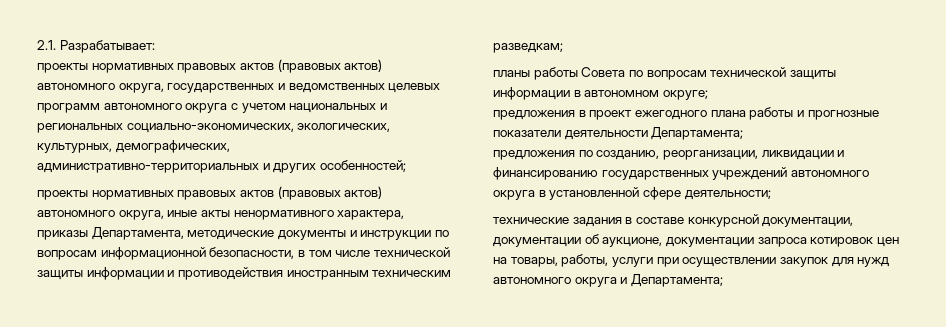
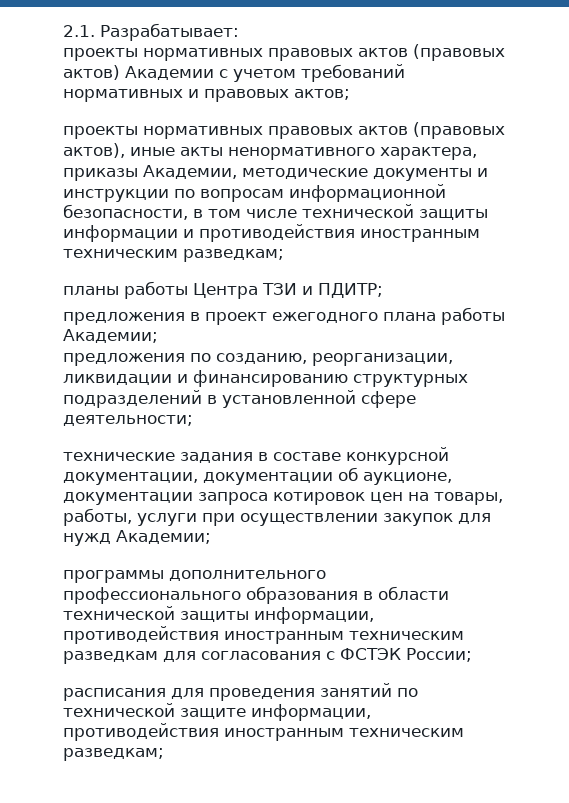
[37,83,441,93] [37,103,387,113] [37,123,391,133] [37,140,230,153] [37,160,406,173] [37,186,383,200] [37,210,164,220] автономного округа, государственных и ведомственных целевых программ автономного округа с учетом национальных и региональных социально-экономических, экологических, культурных, демографических, административно-территориальных и других особенностей; // проекты нормативных правовых актов (правовых актов) автономного округа, -> [125,64,405,82] [63,89,350,102] [63,122,505,139] [63,143,125,158] Академии с учетом требований нормативных и правовых актов; // проекты нормативных правовых актов (правовых актов),
[91,227,184,240] Департамента, -> [143,165,237,179] Академии,
[581,67,836,80] [493,87,708,100] Совета по вопросам технической защиты информации в автономном округе; -> [193,283,383,299] Центра ТЗИ и ПДИТР;
[796,110,879,120] [493,127,744,140] и прогнозные показатели деятельности Департамента; -> [63,329,158,343] Академии;
[601,167,869,180] [493,190,535,200] государственных учреждений автономного округа -> [353,374,468,387] [63,390,202,408] структурных подразделений
[493,274,723,287] автономного округа и Департамента; -> [116,530,211,544] [63,570,326,583] [63,586,449,604] [63,606,374,624] [63,626,464,644] [63,648,472,664] [63,683,418,701] [63,703,371,721] [63,723,464,741] [63,748,164,761] Академии; // программы дополнительного профессионального образования в области технической защиты информации, противодействия иностранным техническим разведкам для согласования с ФСТЭК России; // расписания для проведения занятий по технической защите информации, противодействия иностранным техническим разведкам;

